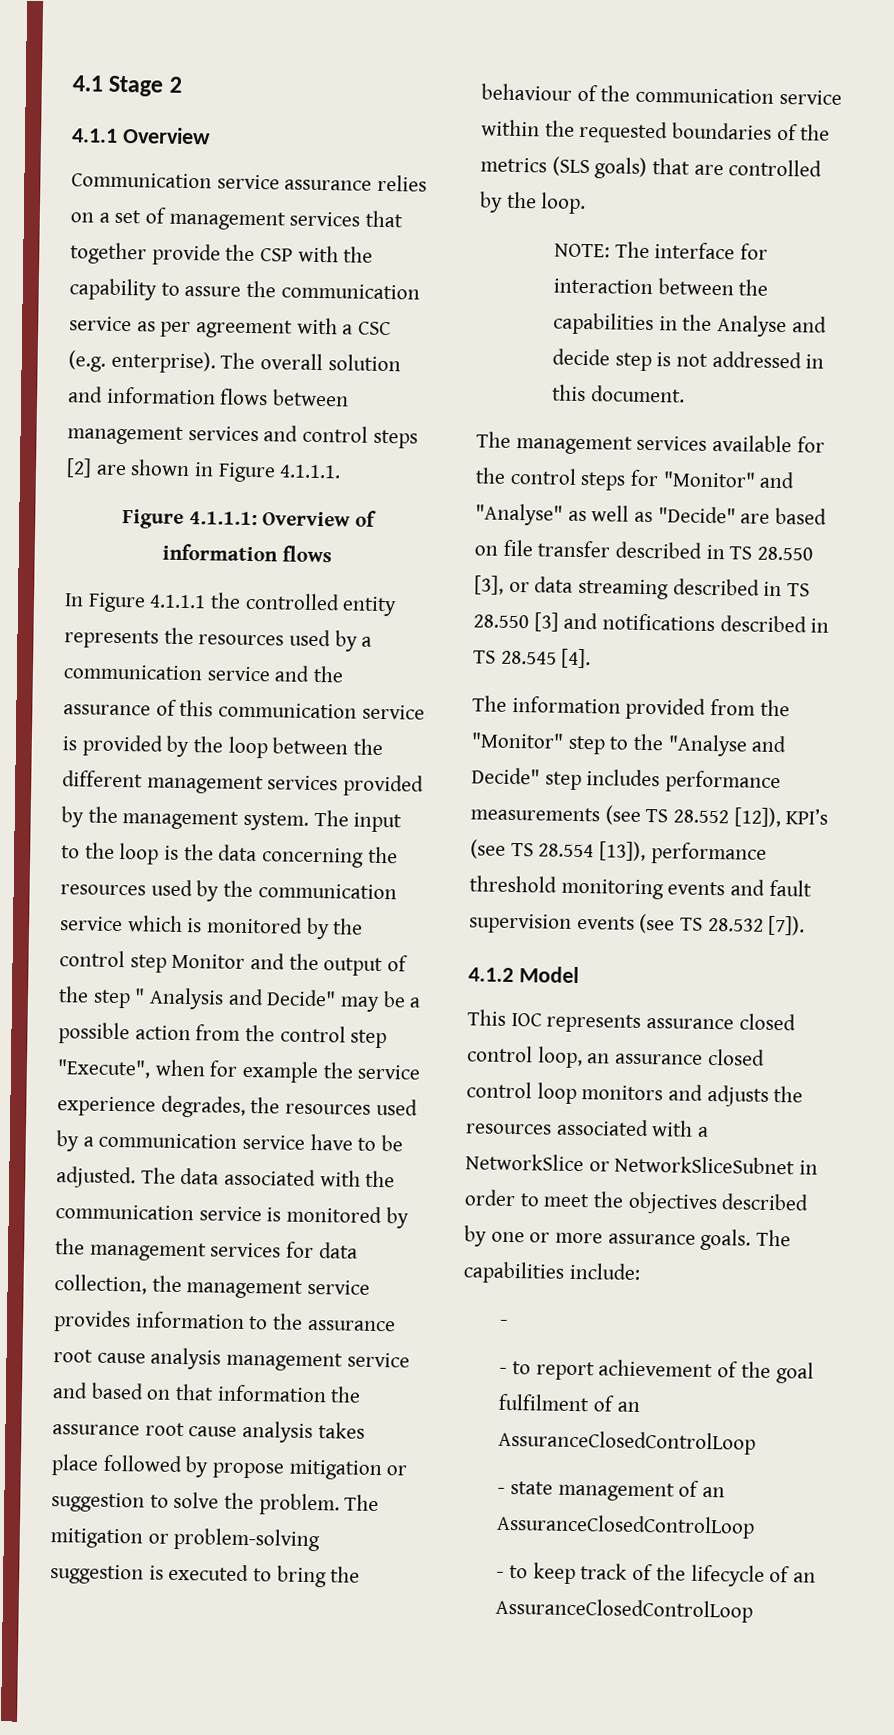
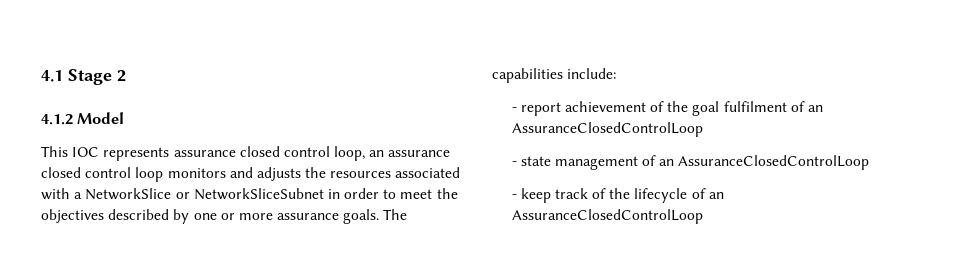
[71,126,211,145] [71,172,428,192] [70,207,404,231] [70,242,374,266] [69,278,420,301] [69,316,392,339] [68,350,401,374] [68,386,350,407] [67,425,418,449] [66,458,342,483] [121,509,378,529] [162,543,332,563] [64,592,398,617] [64,627,373,652] [63,664,345,683] [63,699,425,720] [62,734,384,759] [62,770,425,797] [61,806,403,833] [61,842,398,868] [60,879,397,902] [60,915,364,940] [59,950,409,977] [58,986,422,1012] [58,1022,388,1049] [57,1059,421,1084] [57,1095,418,1118] [56,1130,404,1152] [56,1166,396,1189] [55,1204,409,1229] [55,1238,358,1262] [54,1274,371,1299] [53,1310,396,1333] [53,1347,410,1372] [52,1382,362,1403] [52,1420,365,1444] [51,1454,408,1481] [51,1491,380,1516] [50,1527,321,1552] [50,1563,361,1588] [481,83,842,105] [481,119,831,144] [480,156,823,179] [479,191,587,215] [553,241,768,260] [552,278,769,296] [552,312,827,338] [551,348,825,372] [551,384,685,403] [476,431,825,455] [475,467,796,491] [475,503,828,526] [474,539,814,561] [474,575,811,600] [473,612,830,633] [473,648,592,669] [472,695,790,720] [471,732,788,757] [471,767,782,794] [470,805,829,828] [470,839,767,865] [469,875,812,900] [469,913,806,936] // 4.1.1 Overview // Communication service assurance relies on a set of management services that together provide the CSP with the capability to assure the communication service as per agreement with a CSC (e.g. enterprise). The overall solution and information flows between management services and control steps [2] are shown in Figure 4.1.1.1. // Figure 4.1.1.1: Overview of information flows // In Figure 4.1.1.1 the controlled entity represents the resources used by a communication service and the assurance of this communication service is provided by the loop between the different management services provided by the management system. The input to the loop is the data concerning the resources used by the communication service which is monitored by the control step Monitor and the output of the step " Analysis and Decide" may be a possible action from the control step "Execute", when for example the service experience degrades, the resources used by a communication service have to be adjusted. The data associated with the communication service is monitored by the management services for data collection, the management service provides information to the assurance root cause analysis management service and based on that information the assurance root cause analysis takes place followed by propose mitigation or suggestion to solve the problem. The mitigation or problem-solving suggestion is executed to bring the behaviour of the communication service within the requested boundaries of the metrics (SLS goals) that are controlled by the loop. // NOTE: The interface for interaction between the capabilities in the Analyse and decide step is not addressed in this document. // The management services available for the control steps for "Monitor" and "Analyse" as well as "Decide" are based on file transfer described in TS 28.550 [3], or data streaming described in TS 28.550 [3] and notifications described in TS 28.545 [4]. // The information provided from the "Monitor" step to the "Analyse and Decide" step includes performance measurements (see TS 28.552 [12]), KPI’s (see TS 28.554 [13]), performance threshold monitoring events and fault supervision events (see TS 28.532 [7]). -> (126, 76) none
[499,1361,532,1375] // - to -> (517, 109) none
[509,1565,529,1579] to -> (517, 196) none

